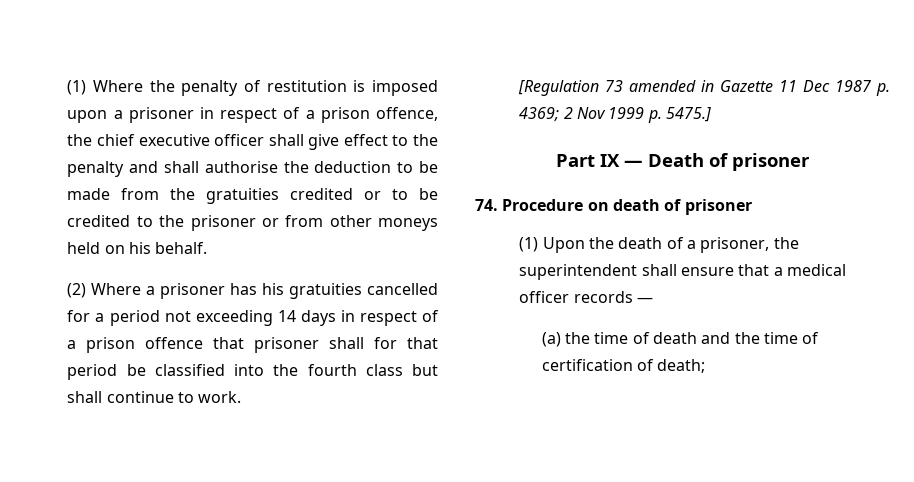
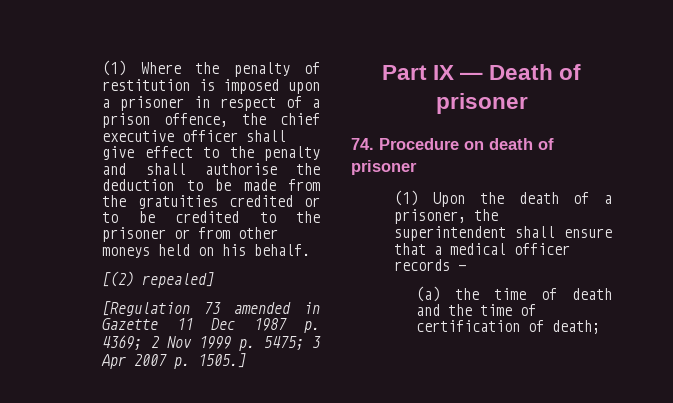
[67,283,438,299] [67,310,440,326] [67,337,438,353] [67,364,438,380] [67,391,242,403] (2) Where a prisoner has his gratuities cancelled for a period not exceeding 14 days in respect of a prison offence that prisoner shall for that period be classified into the fourth class but shall continue to work. -> [102,271,215,288] [(2) repealed]
[666,107,712,122] 5475.] -> [263,336,321,350] [101,353,247,369] 5475; 3 Apr 2007 p. 1505.]

